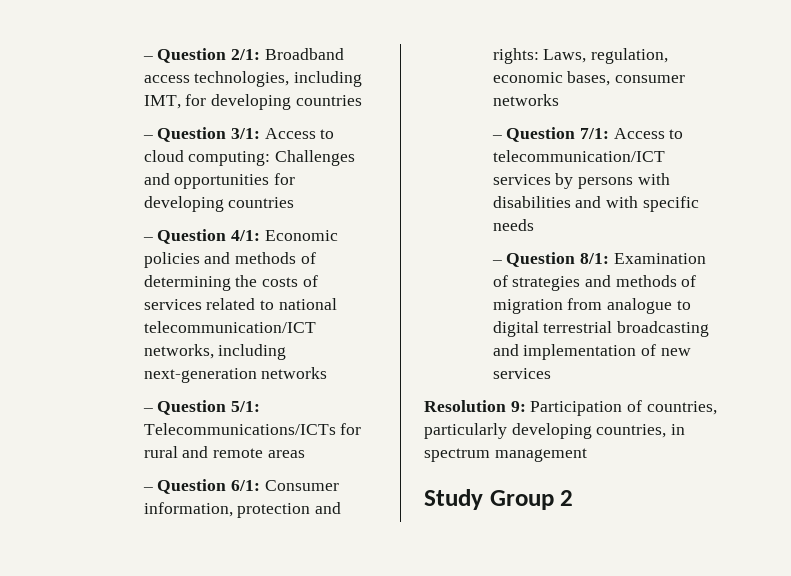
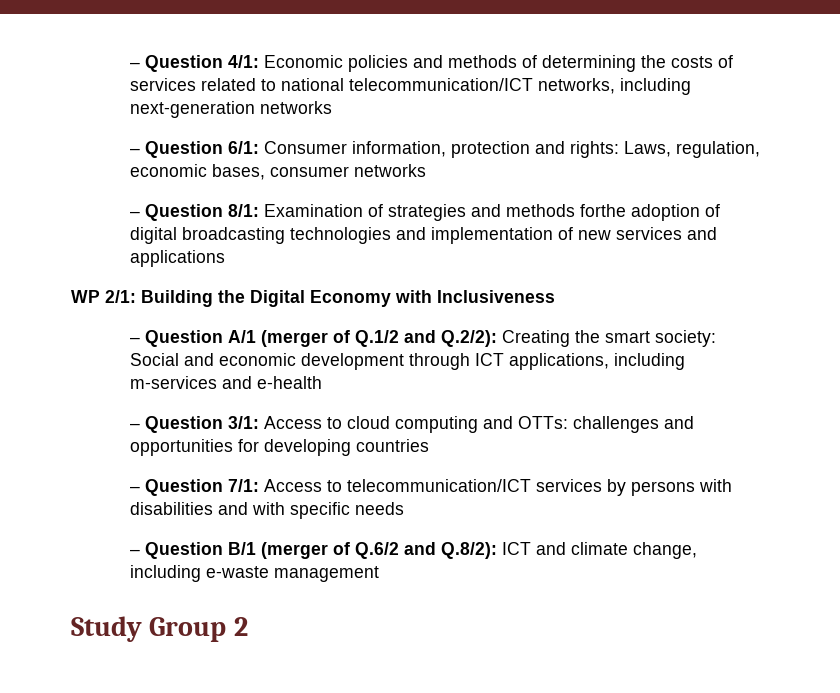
[142,48,344,63] [143,71,363,87] [143,94,362,110] [142,127,335,142] [143,150,356,166] [143,173,296,189] [143,196,295,212] [142,229,227,244] – Question 2/1: Broadband access technologies, including IMT, for developing countries // – Question 3/1: Access to cloud computing: Challenges and opportunities for developing countries // – Question -> [130,55,224,72] – Question
[142,400,261,415] [143,423,362,435] [143,446,305,458] // – Question 5/1: Telecommunications/ICTs for rural and remote areas -> (333, 107) none
(559, 100) none -> [130,204,721,221] [130,227,718,244] [130,250,226,267] [71,290,555,307] [130,330,717,347] [130,353,686,370] [130,376,323,389] [130,416,695,433] [130,439,430,456] // – Question 8/1: Examination of strategies and methods forthe adoption of digital broadcasting technologies and implementation of new services and applications // WP 2/1: Building the Digital Economy with Inclusiveness // – Question A/1 (merger of Q.1/2 and Q.2/2): Creating the smart society: Social and economic development through ICT applications, including m-services and e-health // – Question 3/1: Access to cloud computing and OTTs: challenges and opportunities for developing countries
[580,253,706,264] [492,275,697,291] [492,298,691,314] [492,321,710,337] [492,344,691,360] [492,368,551,379] [424,400,717,416] [424,423,686,439] [424,448,490,462] 8/1: Examination of strategies and methods of migration from analogue to digital terrestrial broadcasting and implementation of new services // Resolution 9: Participation of countries, particularly developing countries, in spectrum -> [228,542,698,559] [130,565,270,582] B/1 (merger of Q.6/2 and Q.8/2): ICT and climate change, including e-waste

